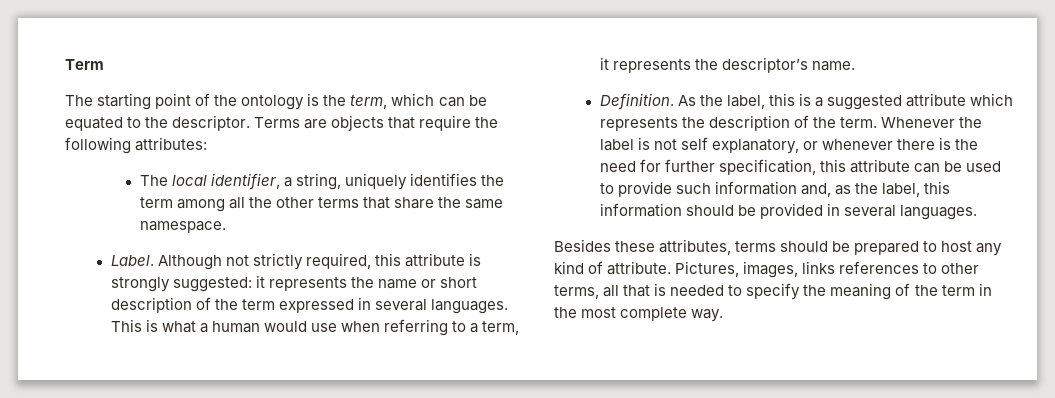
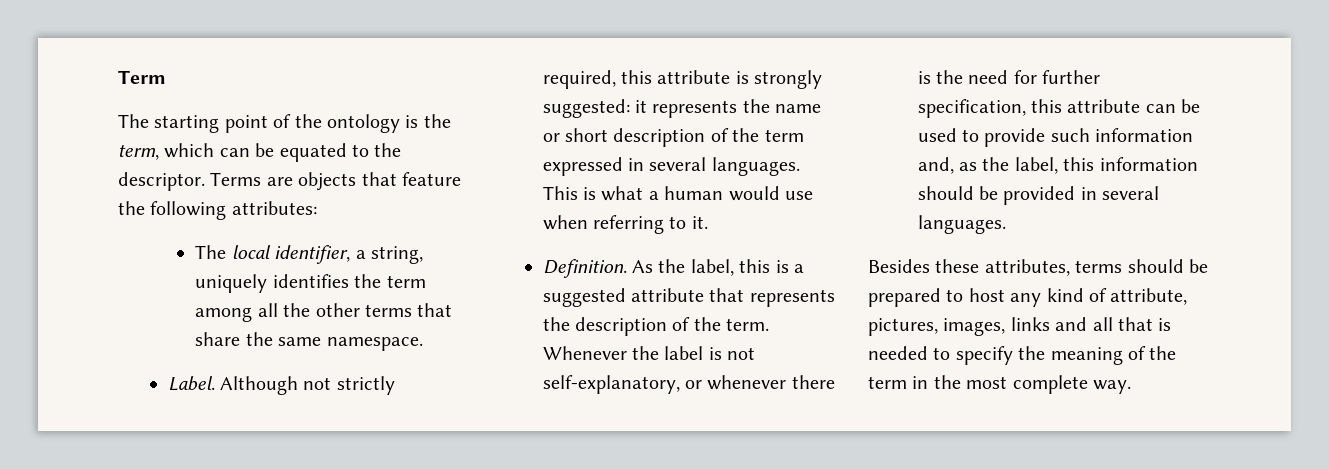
[419,115,472,131] require -> [402,172,461,186] feature
[470,321,520,335] [599,57,855,73] a term, it represents the descriptor’s name. -> [691,216,708,229] it.
[970,93,1014,106] which -> [709,288,745,302] that
[680,137,799,154] self explanatory, -> [542,375,680,394] self-explanatory,
[607,261,980,278] [554,285,599,299] attribute. Pictures, images, links references to other terms, -> [1110,288,1188,305] [868,317,1088,336] attribute, pictures, images, links and

